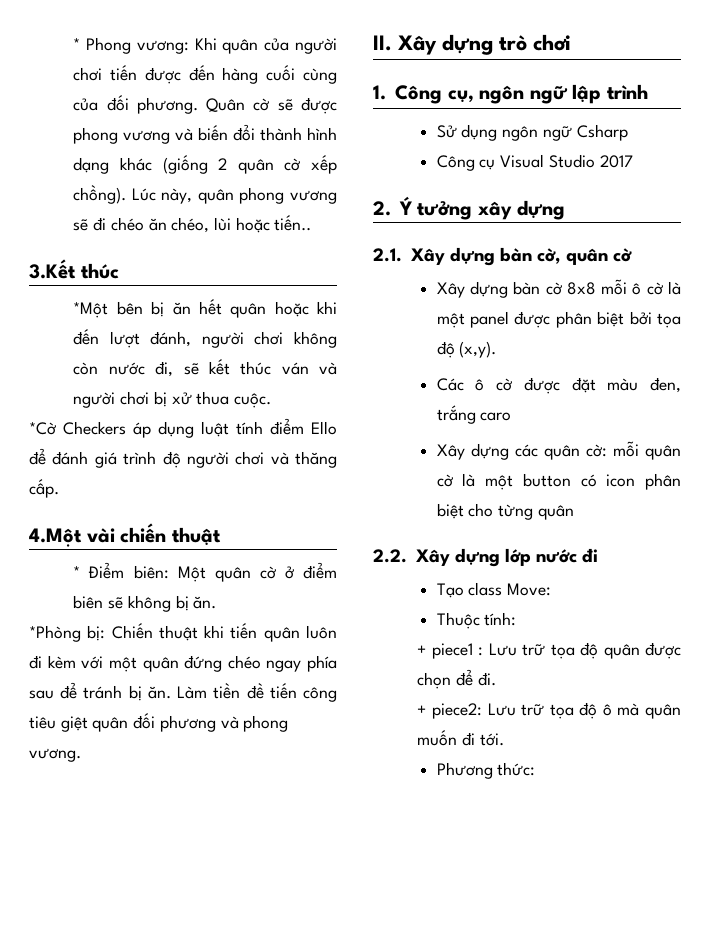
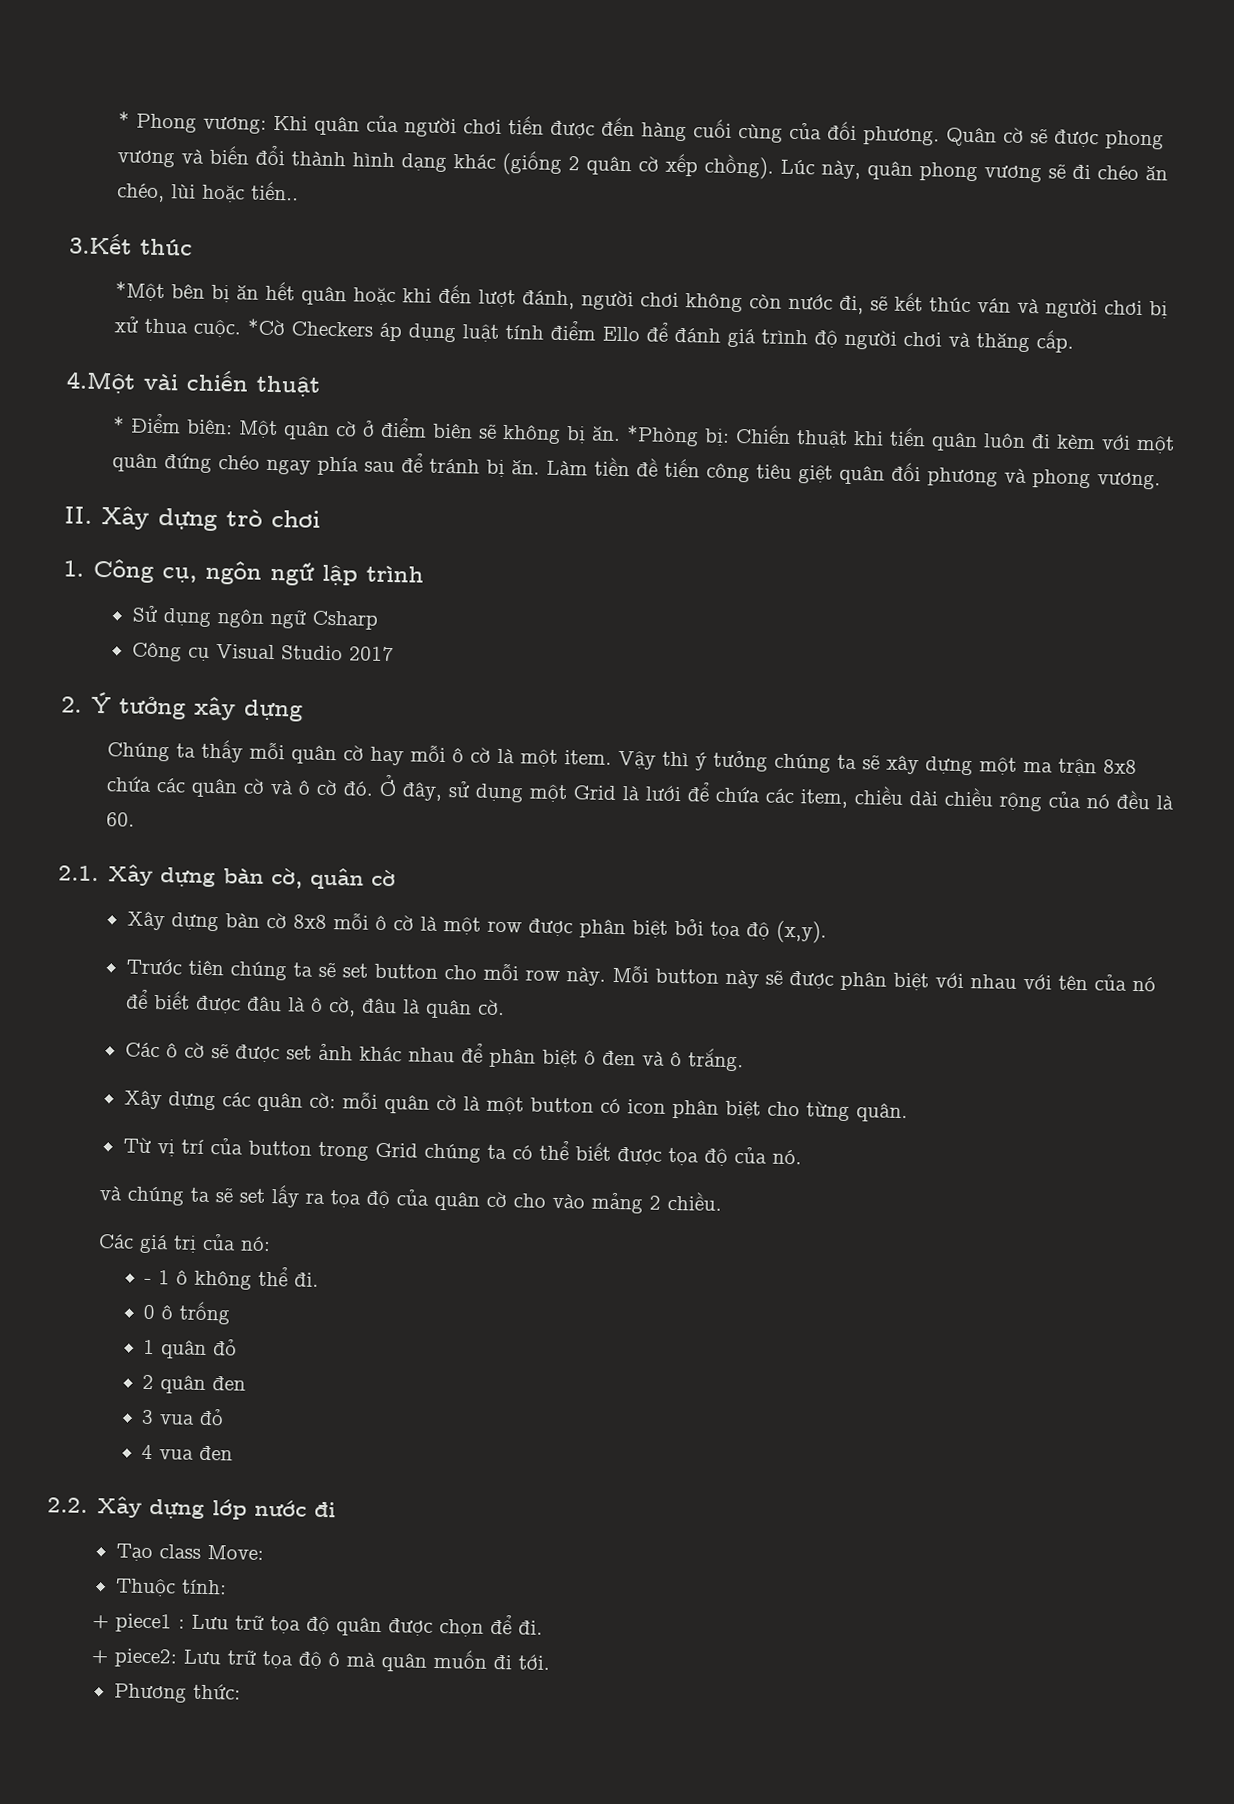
(271, 400) // -> (241, 328) none
(217, 602) // -> (621, 433) none
(566, 210) none -> [106,739,1137,777] [105,774,1174,812] [105,812,135,827] // Chúng ta thấy mỗi quân cờ hay mỗi ô cờ là một item. Vậy thì ý tưởng chúng ta sẽ xây dựng một ma trận 8x8 chứa các quân cờ và ô cờ đó. Ở đây, sử dụng một Grid là lưới để chứa các item, chiều dài chiều rộng của nó đều là 60.
[470,311,510,328] panel -> [486,920,522,933] row
[436,377,681,394] [436,405,512,424] Các ô cờ được đặt màu đen, trắng caro -> [125,958,1156,992] [125,989,505,1019] [124,1042,744,1072] Trước tiên chúng ta sẽ set button cho mỗi row này. Mỗi button này sẽ được phân biệt với nhau với tên của nó để biết được đâu là ô cờ, đâu là quân cờ. // Các ô cờ sẽ được set ảnh khác nhau để phân biệt ô đen và ô trắng.
[537,505,574,520] quân -> [855,1102,908,1123] [122,1137,802,1166] [98,1185,722,1214] [97,1233,271,1254] [143,1266,319,1290] [142,1301,231,1325] [142,1339,237,1359] [141,1374,246,1394] [140,1408,224,1426] [140,1444,233,1461] quân. // Từ vị trí của button trong Grid chúng ta có thể biết được tọa độ của nó. // và chúng ta sẽ set lấy ra tọa độ của quân cờ cho vào mảng 2 chiều. // Các giá trị của nó: // - 1 ô không thể đi. // 0 ô trống // 1 quân đỏ // 2 quân đen // 3 vua đỏ // 4 vua đen

